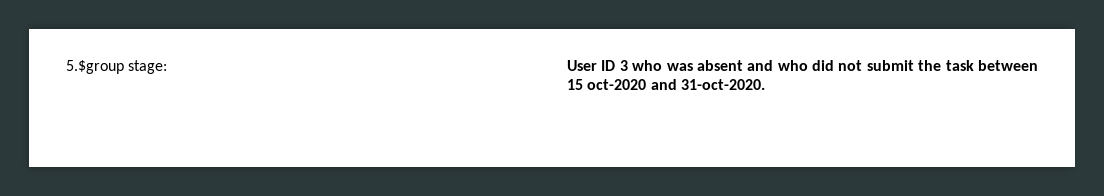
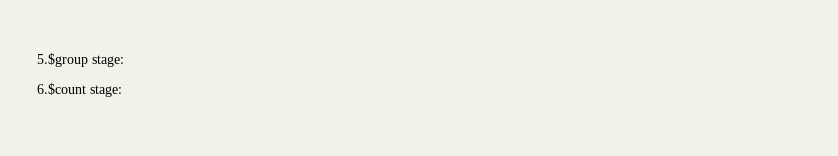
[567,60,1039,71] [567,79,765,90] User ID 3 who was absent and who did not submit the task between 15 oct-2020 and 31-oct-2020. -> [37,83,122,97] 6.$count stage:

